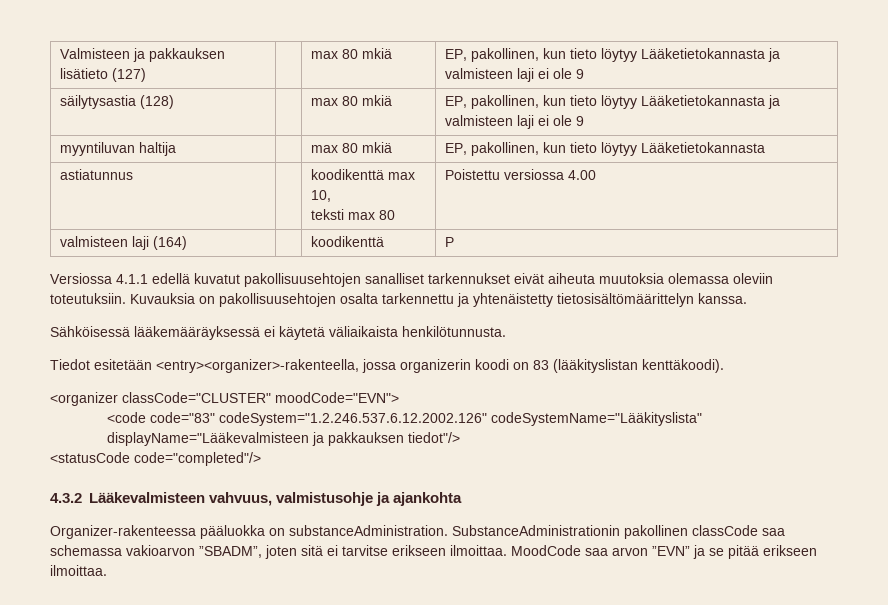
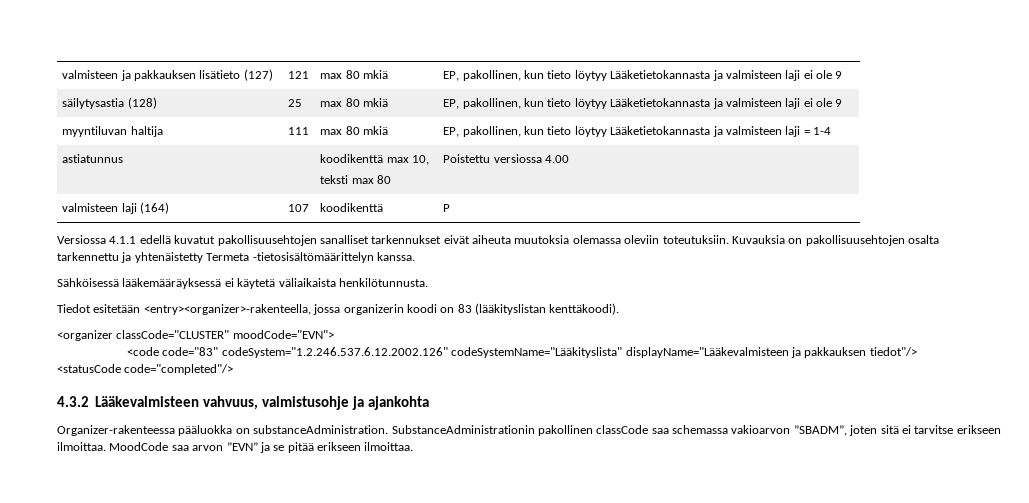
[59,48,130,59] Valmisteen -> [62,70,119,79] valmisteen
(146, 75) none -> [288,71,310,79] 121
(174, 102) none -> [288,99,303,107] 25
[310,142,392,153] [444,142,765,156] | max 80 mkiä | EP, pakollinen, kun tieto löytyy Lääketietokannasta -> [288,127,310,135] [320,126,389,135] [443,126,832,137] 111 | max 80 mkiä | EP, pakollinen, kun tieto löytyy Lääketietokannasta ja valmisteen laji = 1-4
(187, 243) none -> [288,204,310,212] 107
[557,293,694,307] tietosisältömäärittelyn -> [206,252,374,263] Termeta -tietosisältömäärittelyn

